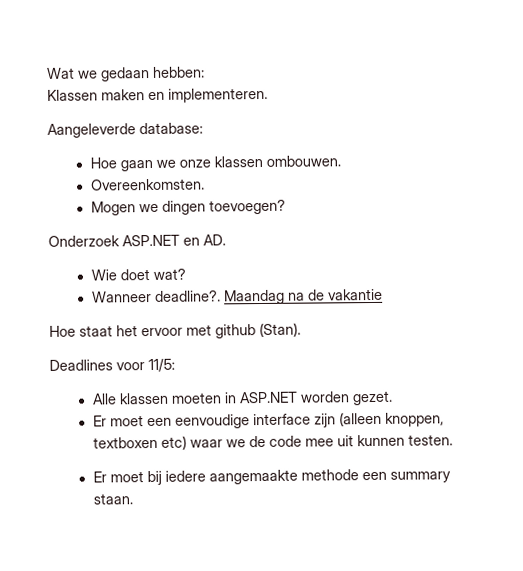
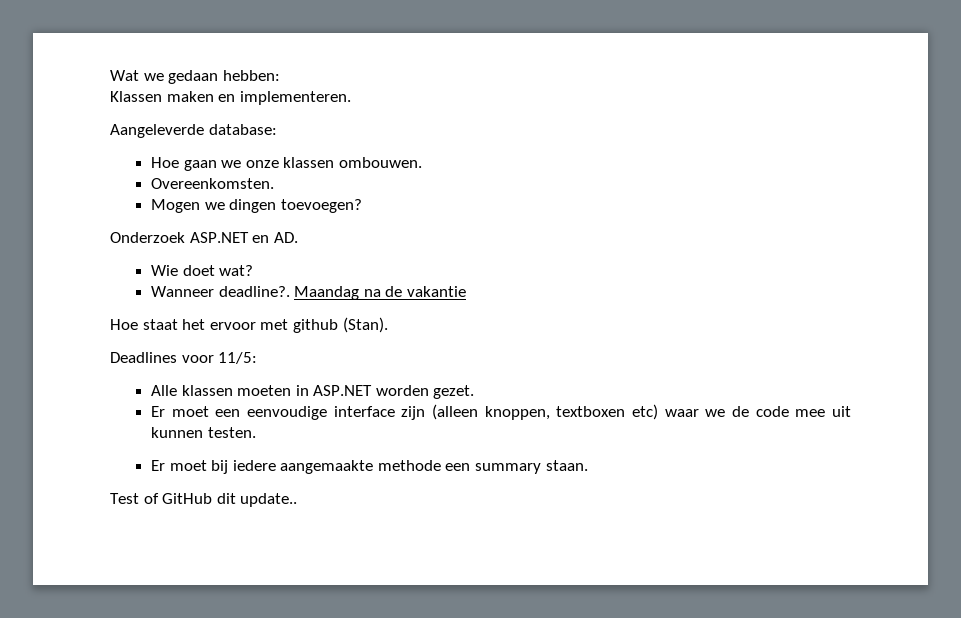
(133, 499) none -> [110,493,298,507] // Test of GitHub dit update..

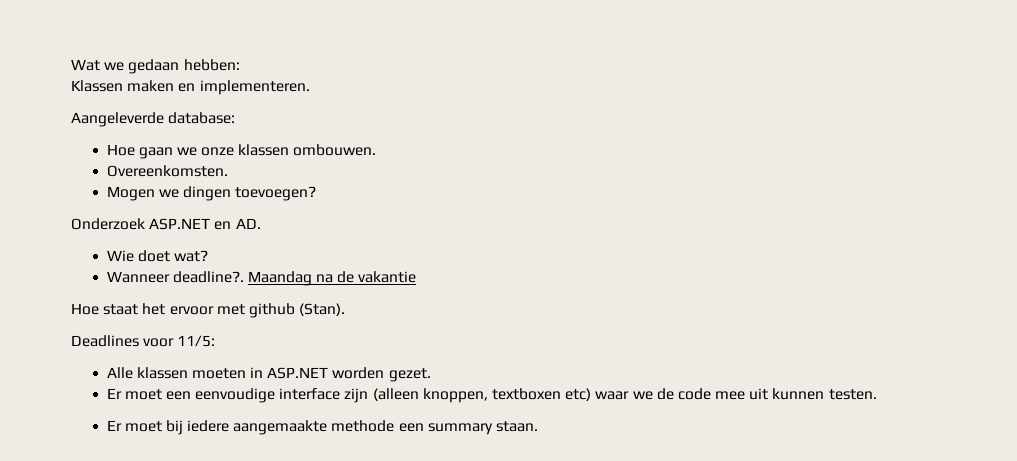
[110,493,298,507] // Test of GitHub dit update.. -> (538, 426) none

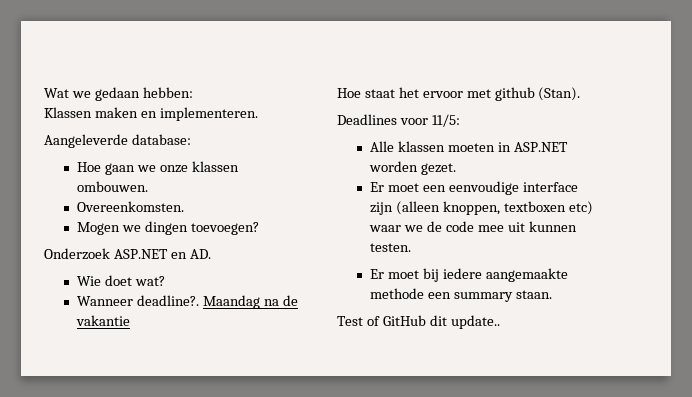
(538, 426) none -> [337,315,500,329] // Test of GitHub dit update..

